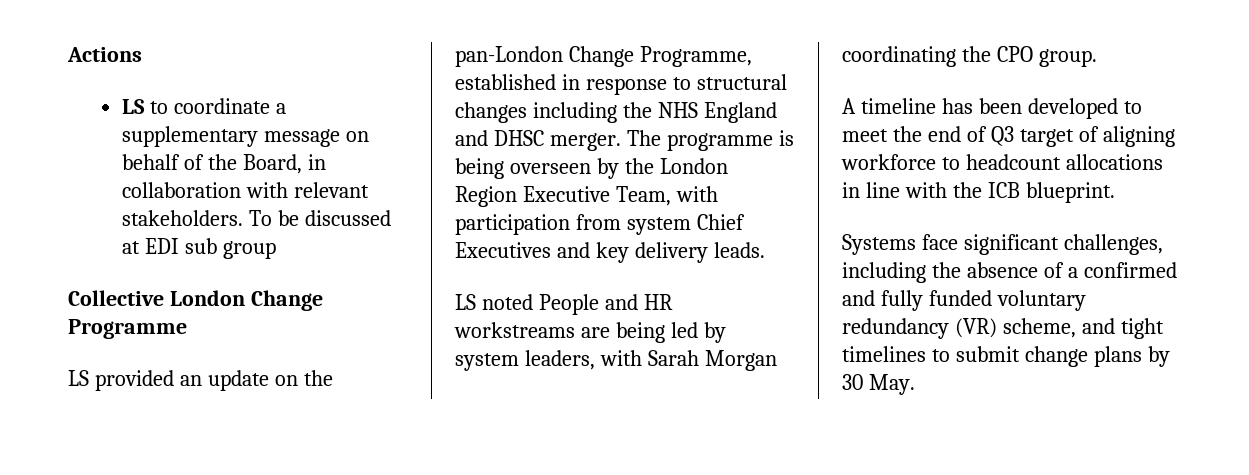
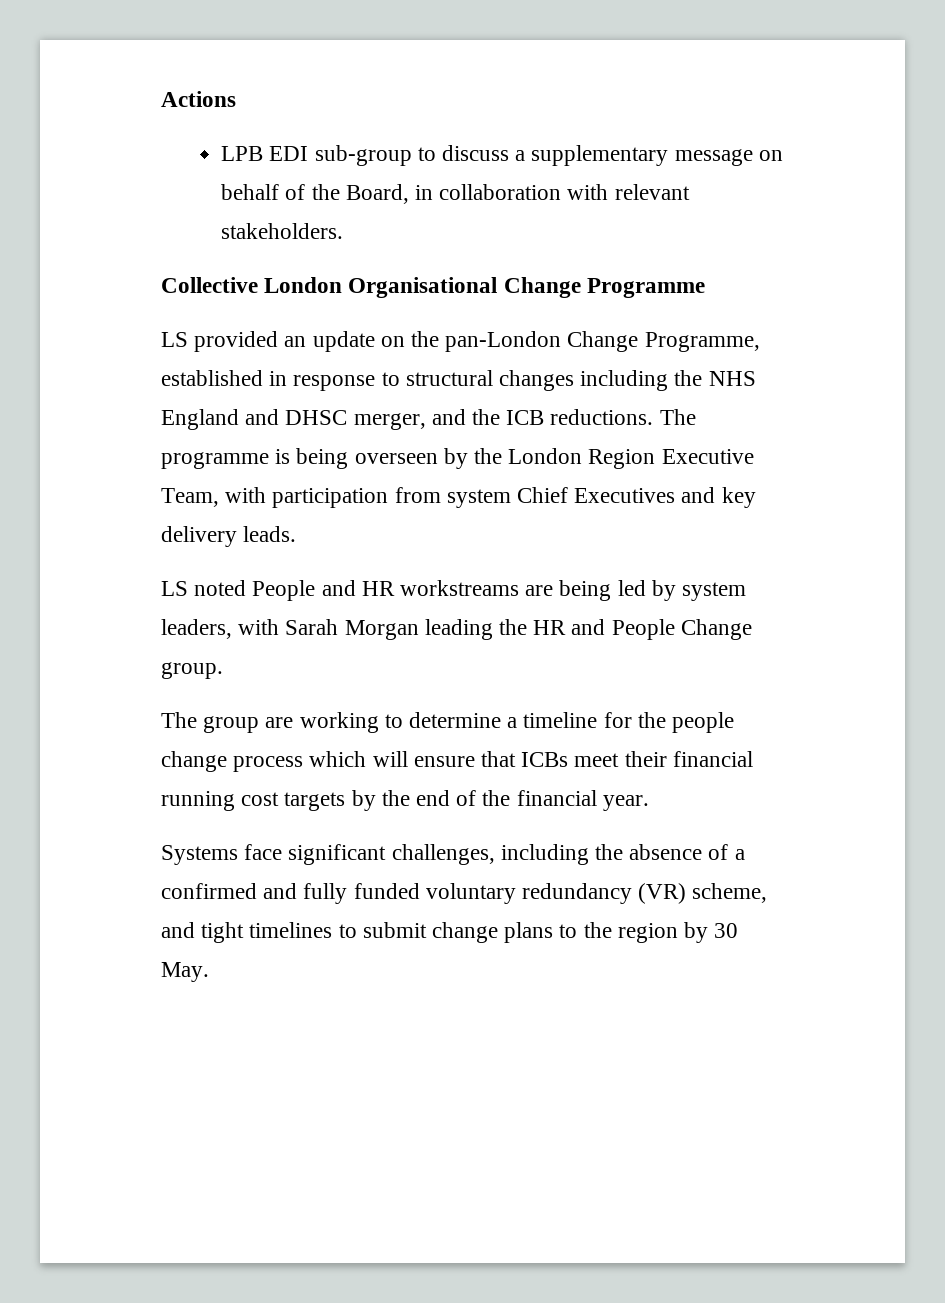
[122,98,271,114] LS to coordinate -> [221,145,510,166] LPB EDI sub-group to discuss
[249,210,392,226] [122,238,277,259] To be discussed at EDI sub group -> (344, 231) none
(245, 298) none -> [348,277,498,298] Organisational
[549,133,621,151] merger. -> [353,409,654,430] merger, and the ICB reductions.
[842,46,1097,67] [842,98,1142,119] [842,126,1175,147] [841,154,1163,170] [842,182,1115,203] coordinating the CPO group. // A timeline has been developed to meet the end of Q3 target of aligning workforce to headcount allocations in line with the ICB blueprint. -> [424,619,752,640] [161,662,223,679] [161,712,735,733] [161,751,753,772] [161,790,649,811] leading the HR and People Change group. // The group are working to determine a timeline for the people change process which will ensure that ICBs meet their financial running cost targets by the end of the financial year.
(1142, 356) none -> [559,922,678,943] to the region

